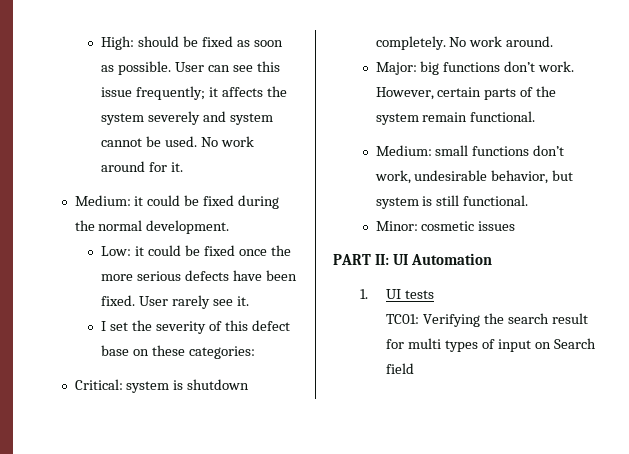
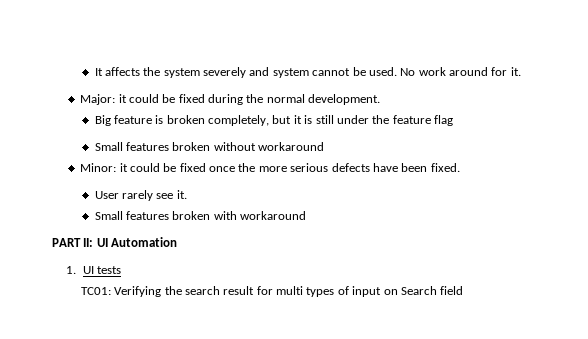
[101,36,283,50] [101,61,280,75] [101,86,218,100] High: should be fixed as soon as possible. User can see this issue frequently; it -> [94,68,103,76] It
[74,195,131,206] Medium: -> [80,94,116,105] Major:
[101,246,132,256] Low: -> [94,115,454,126] [94,142,325,151] [80,163,117,172] Big feature is broken completely, but it is still under the feature flag // Small features broken without workaround // Minor:
(136, 300) none -> (460, 167) //
[101,320,290,334] [101,345,255,359] [74,379,250,393] [375,36,554,50] [375,61,575,75] [375,86,557,100] [375,111,536,125] [375,145,565,156] [374,170,574,184] [375,195,529,209] [375,221,516,231] I set the severity of this defect base on these categories: // Critical: system is shutdown completely. No work around. // Major: big functions don’t work. However, certain parts of the system remain functional. // Medium: small functions don’t work, undesirable behavior, but system is still functional. // Minor: cosmetic issues -> [94,211,307,220] Small features broken with workaround

